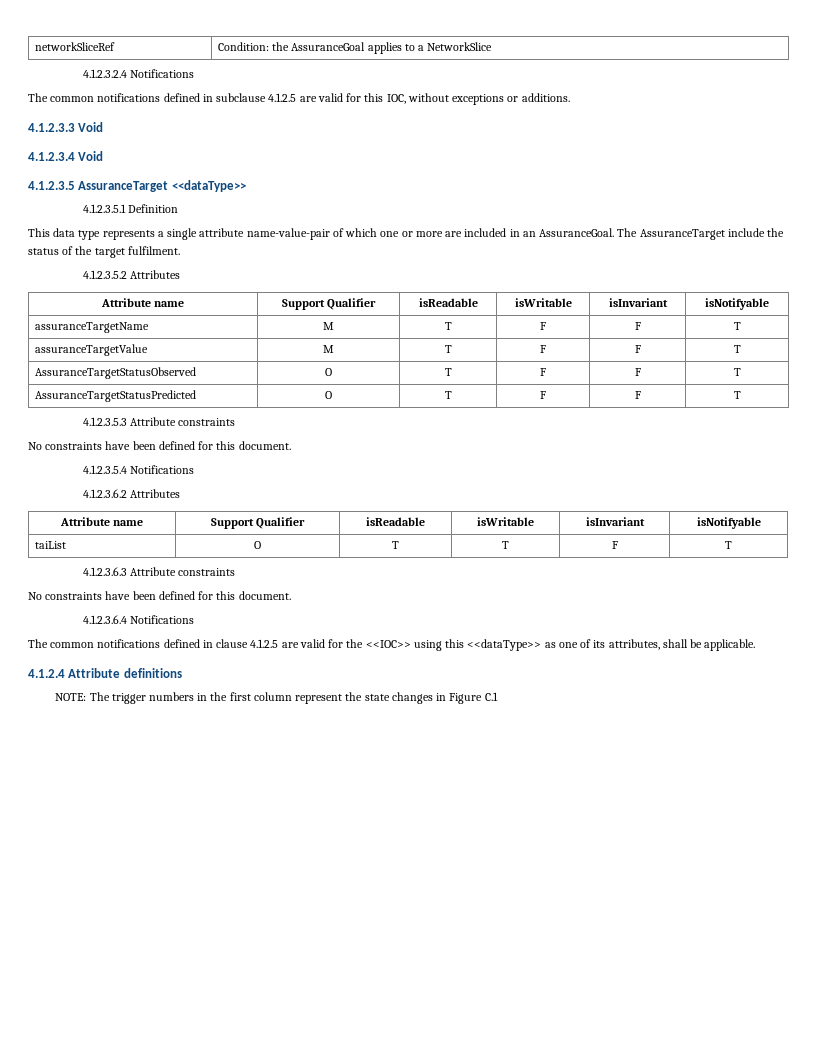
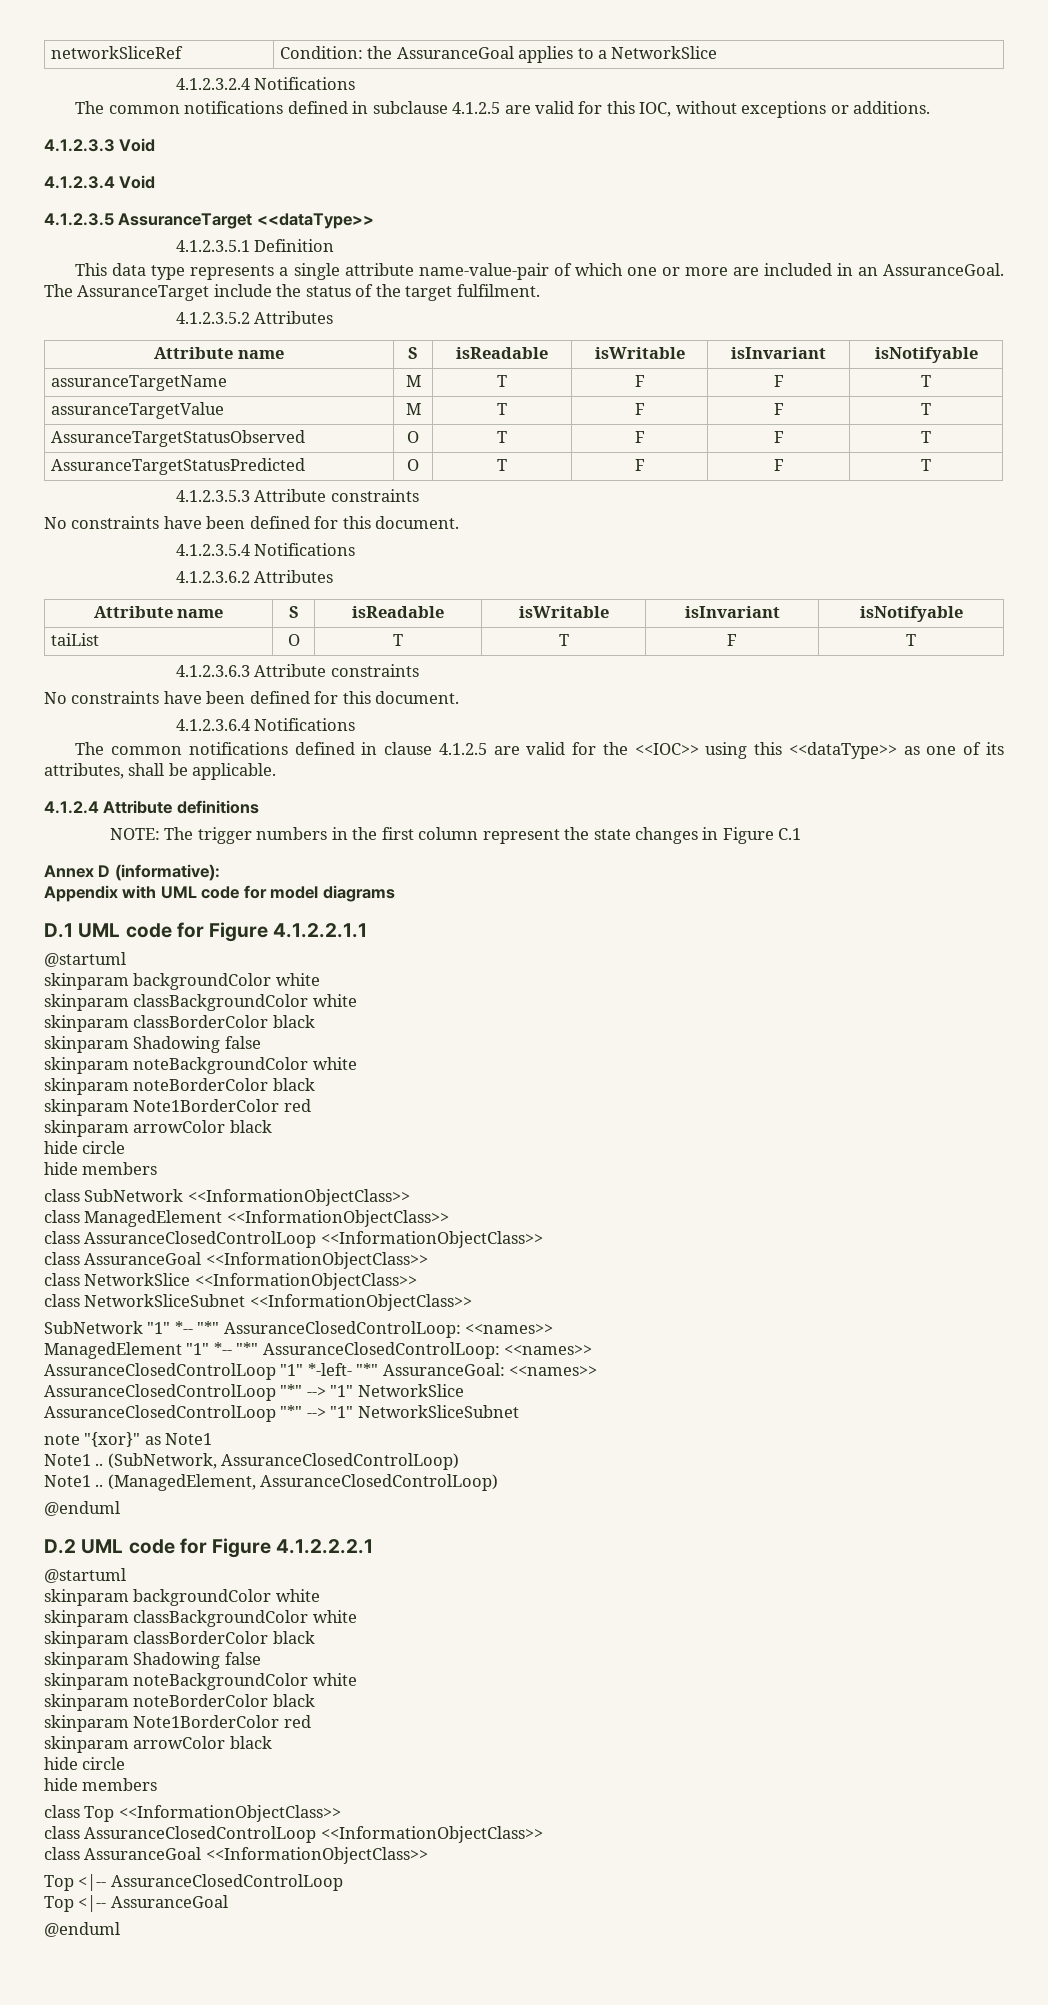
[281,298,377,310] Support Qualifier -> [408,347,418,359] S
[210,517,306,529] Support Qualifier -> [288,606,299,618] S
(498, 696) none -> [44,864,220,881] [44,885,395,902] [44,922,368,942] [44,952,126,967] [44,973,320,990] [44,994,357,1011] [44,1015,315,1032] [44,1036,261,1053] [44,1057,357,1074] [44,1078,315,1095] [44,1099,311,1116] [44,1120,272,1137] [44,1141,126,1154] [44,1162,158,1175] [44,1189,410,1206] [44,1210,449,1227] [44,1231,543,1248] [44,1252,428,1269] [44,1273,417,1290] [44,1294,472,1311] [44,1321,554,1338] [44,1342,593,1359] [44,1363,598,1380] [44,1384,464,1401] [44,1405,519,1422] [44,1432,213,1447] [44,1453,460,1470] [44,1474,499,1491] [44,1501,120,1516] [44,1538,374,1558] [44,1568,126,1583] [44,1589,320,1606] [44,1610,357,1627] [44,1631,315,1648] [44,1652,261,1669] [44,1673,357,1690] [44,1694,315,1711] [44,1715,311,1732] [44,1736,272,1753] [44,1757,126,1770] [44,1778,158,1791] [44,1805,341,1822] [44,1826,543,1843] [44,1847,428,1864] [44,1874,343,1891] [44,1895,228,1912] [44,1922,120,1937] // Annex D (informative): // Appendix with UML code for model diagrams // D.1 UML code for Figure 4.1.2.2.1.1 // @startuml // skinparam backgroundColor white // skinparam classBackgroundColor white // skinparam classBorderColor black // skinparam Shadowing false // skinparam noteBackgroundColor white // skinparam noteBorderColor black // skinparam Note1BorderColor red // skinparam arrowColor black // hide circle // hide members // class SubNetwork <<InformationObjectClass>> // class ManagedElement <<InformationObjectClass>> // class AssuranceClosedControlLoop <<InformationObjectClass>> // class AssuranceGoal <<InformationObjectClass>> // class NetworkSlice <<InformationObjectClass>> // class NetworkSliceSubnet <<InformationObjectClass>> // SubNetwork "1" *-- "*" AssuranceClosedControlLoop: <<names>> // ManagedElement "1" *-- "*" AssuranceClosedControlLoop: <<names>> // AssuranceClosedControlLoop "1" *-left- "*" AssuranceGoal: <<names>> // AssuranceClosedControlLoop "*" --> "1" NetworkSlice // AssuranceClosedControlLoop "*" --> "1" NetworkSliceSubnet // note "{xor}" as Note1 // Note1 .. (SubNetwork, AssuranceClosedControlLoop) // Note1 .. (ManagedElement, AssuranceClosedControlLoop) // @enduml // D.2 UML code for Figure 4.1.2.2.2.1 // @startuml // skinparam backgroundColor white // skinparam classBackgroundColor white // skinparam classBorderColor black // skinparam Shadowing false // skinparam noteBackgroundColor white // skinparam noteBorderColor black // skinparam Note1BorderColor red // skinparam arrowColor black // hide circle // hide members // class Top <<InformationObjectClass>> // class AssuranceClosedControlLoop <<InformationObjectClass>> // class AssuranceGoal <<InformationObjectClass>> // Top <|-- AssuranceClosedControlLoop // Top <|-- AssuranceGoal // @enduml

